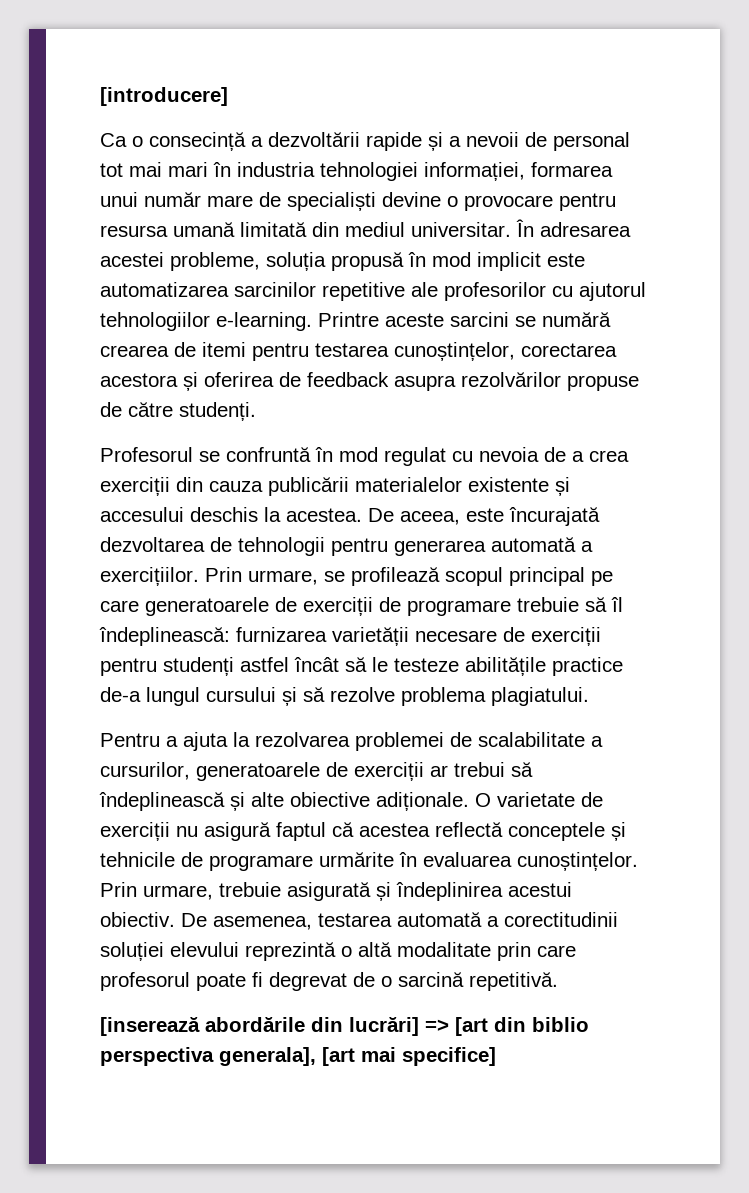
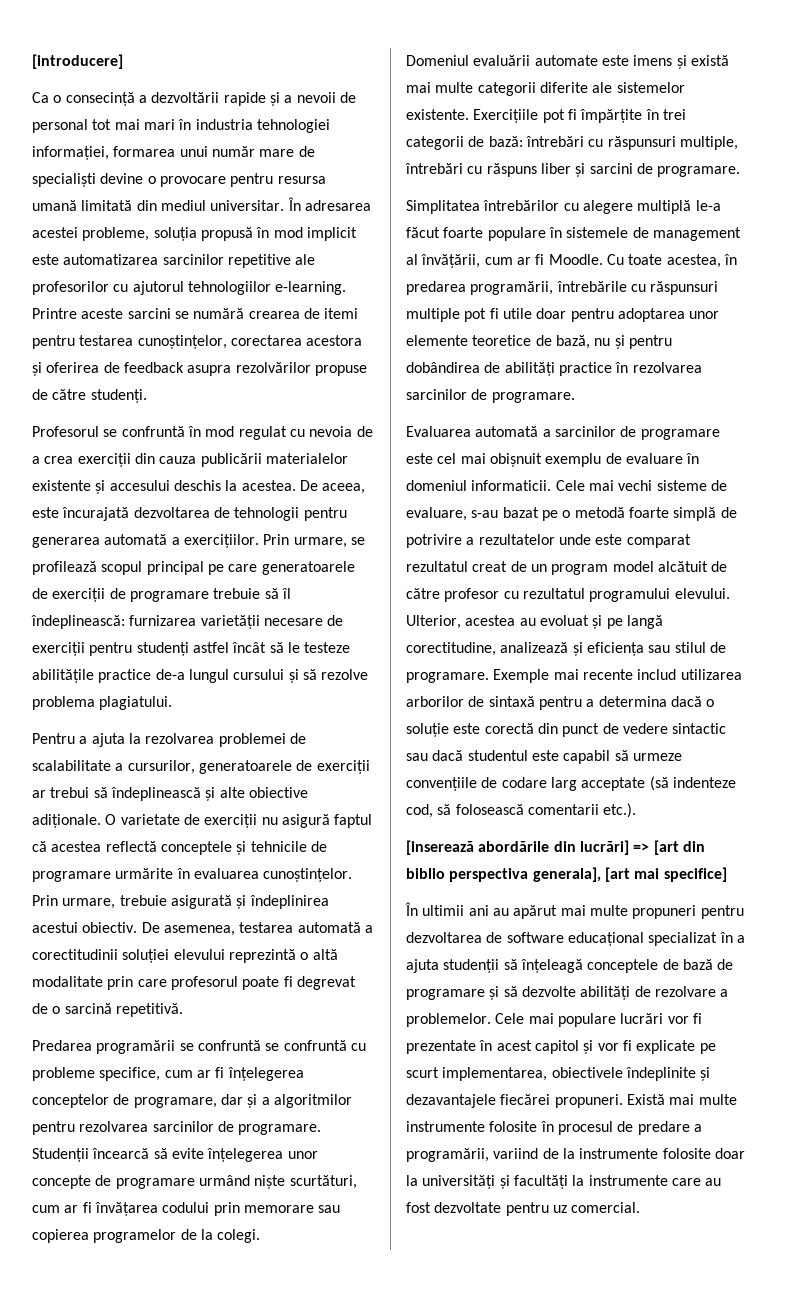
(558, 981) none -> [32,1040,366,1054] [32,1067,304,1081] [32,1094,352,1108] [32,1121,322,1135] [32,1148,318,1162] [32,1175,357,1189] [32,1202,341,1216] [32,1229,261,1243] [406,55,729,69] [406,82,685,96] [406,109,686,123] [406,136,738,150] [405,163,741,177] [406,200,721,214] [406,227,741,241] [406,254,737,268] [406,281,719,295] [406,308,720,322] [406,335,672,349] [406,362,702,376] [406,389,575,403] [406,426,720,440] [406,453,700,467] [406,480,727,491] [406,507,737,521] [406,534,691,548] [406,561,728,575] [406,588,730,602] [406,615,663,629] [406,642,726,656] [406,669,742,683] [406,696,715,710] [406,723,727,737] [406,750,682,764] [406,776,736,791] [406,803,637,818] // Predarea programării se confruntă se confruntă cu probleme specifice, cum ar fi înțelegerea conceptelor de programare, dar și a algoritmilor pentru rezolvarea sarcinilor de programare. Studenții încearcă să evite înțelegerea unor concepte de programare urmând niște scurtături, cum ar fi învățarea codului prin memorare sau copierea programelor de la colegi. // Domeniul evaluării automate este imens și există mai multe categorii diferite ale sistemelor existente. Exercițiile pot fi împărțite în trei categorii de bază: întrebări cu răspunsuri multiple, întrebări cu răspuns liber și sarcini de programare. // Simplitatea întrebărilor cu alegere multiplă le-a făcut foarte populare în sistemele de management al învățării, cum ar fi Moodle. Cu toate acestea, în predarea programării, întrebările cu răspunsuri multiple pot fi utile doar pentru adoptarea unor elemente teoretice de bază, nu și pentru dobândirea de abilități practice în rezolvarea sarcinilor de programare. // Evaluarea automată a sarcinilor de programare este cel mai obișnuit exemplu de evaluare în domeniul informaticii. Cele mai vechi sisteme de evaluare, s-au bazat pe o metodă foarte simplă de potrivire a rezultatelor unde este comparat rezultatul creat de un program model alcătuit de către profesor cu rezultatul programului elevului. Ulterior, acestea au evoluat și pe langă corectitudine, analizează și eficiența sau stilul de programare. Exemple mai recente includ utilizarea arborilor de sintaxă pentru a determina dacă o soluție este corectă din punct de vedere sintactic sau dacă studentul este capabil să urmeze convențiile de codare larg acceptate (să indenteze cod, să folosească comentarii etc.).
(496, 1056) none -> [405,902,744,919] [406,932,745,946] [406,959,734,973] [406,986,729,1000] [406,1013,702,1027] [406,1040,716,1054] [406,1067,711,1081] [406,1094,737,1108] [406,1121,702,1135] [406,1148,745,1162] [406,1175,722,1189] [406,1202,641,1216] // În ultimii ani au apărut mai multe propuneri pentru dezvoltarea de software educațional specializat în a ajuta studenții să înțeleagă conceptele de bază de programare și să dezvolte abilități de rezolvare a problemelor. Cele mai populare lucrări vor fi prezentate în acest capitol și vor fi explicate pe scurt implementarea, obiectivele îndeplinite și dezavantajele fiecărei propuneri. Există mai multe instrumente folosite în procesul de predare a programării, variind de la instrumente folosite doar la universități și facultăți la instrumente care au fost dezvoltate pentru uz comercial.

